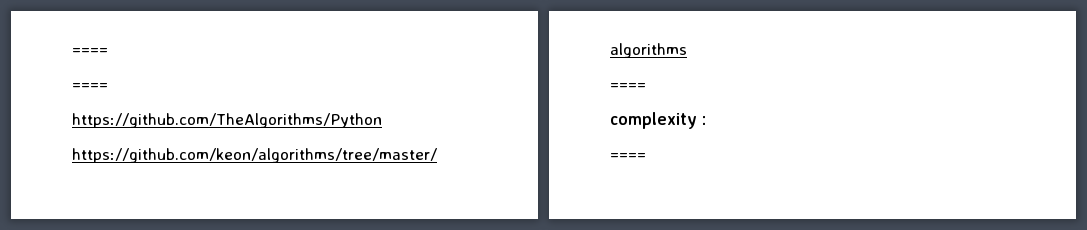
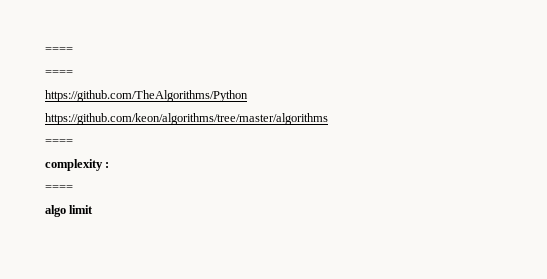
(646, 156) none -> [45,205,94,217] // algo limit

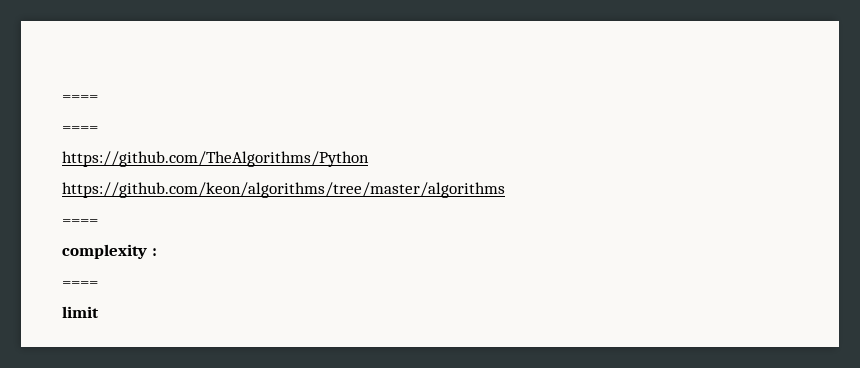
[45,205,66,217] algo -> (98, 284) none

